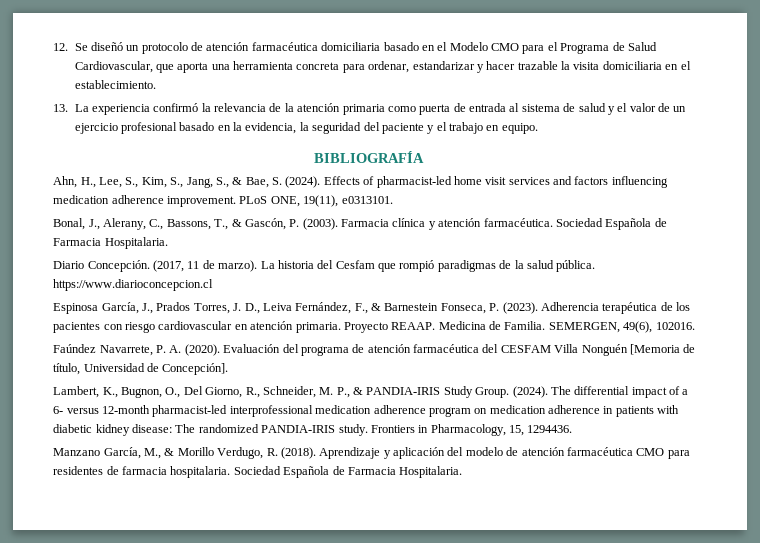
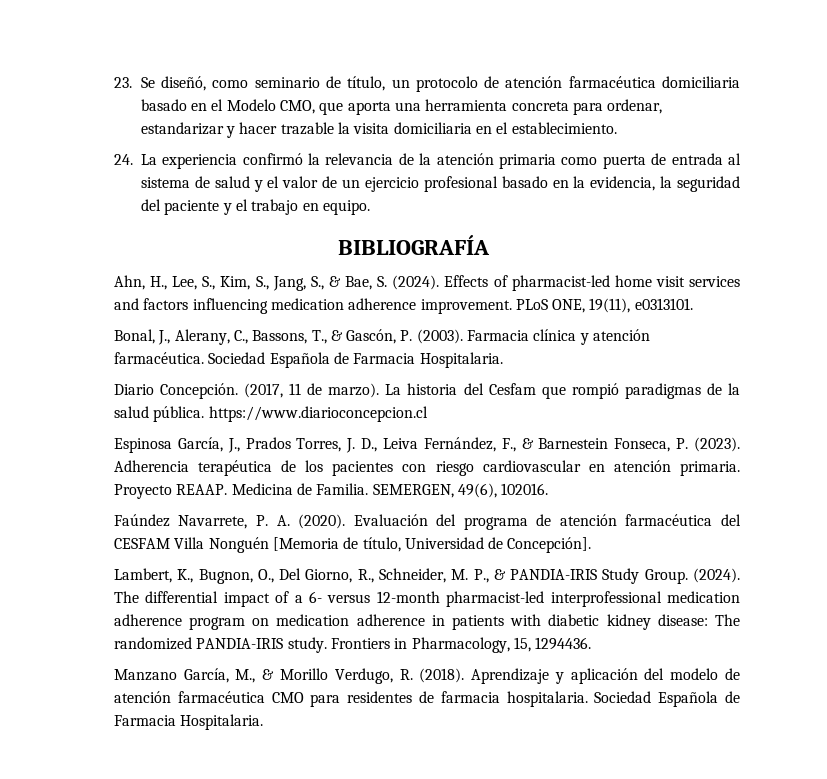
[53,42,123,51] 12. Se diseñó -> [113,76,386,91] 23. Se diseñó, como seminario de título,
[491,42,657,54] [74,61,153,73] CMO para el Programa de Salud Cardiovascular, -> [280,100,316,114] CMO,
[53,104,69,112] 13. -> [113,154,133,165] 24.

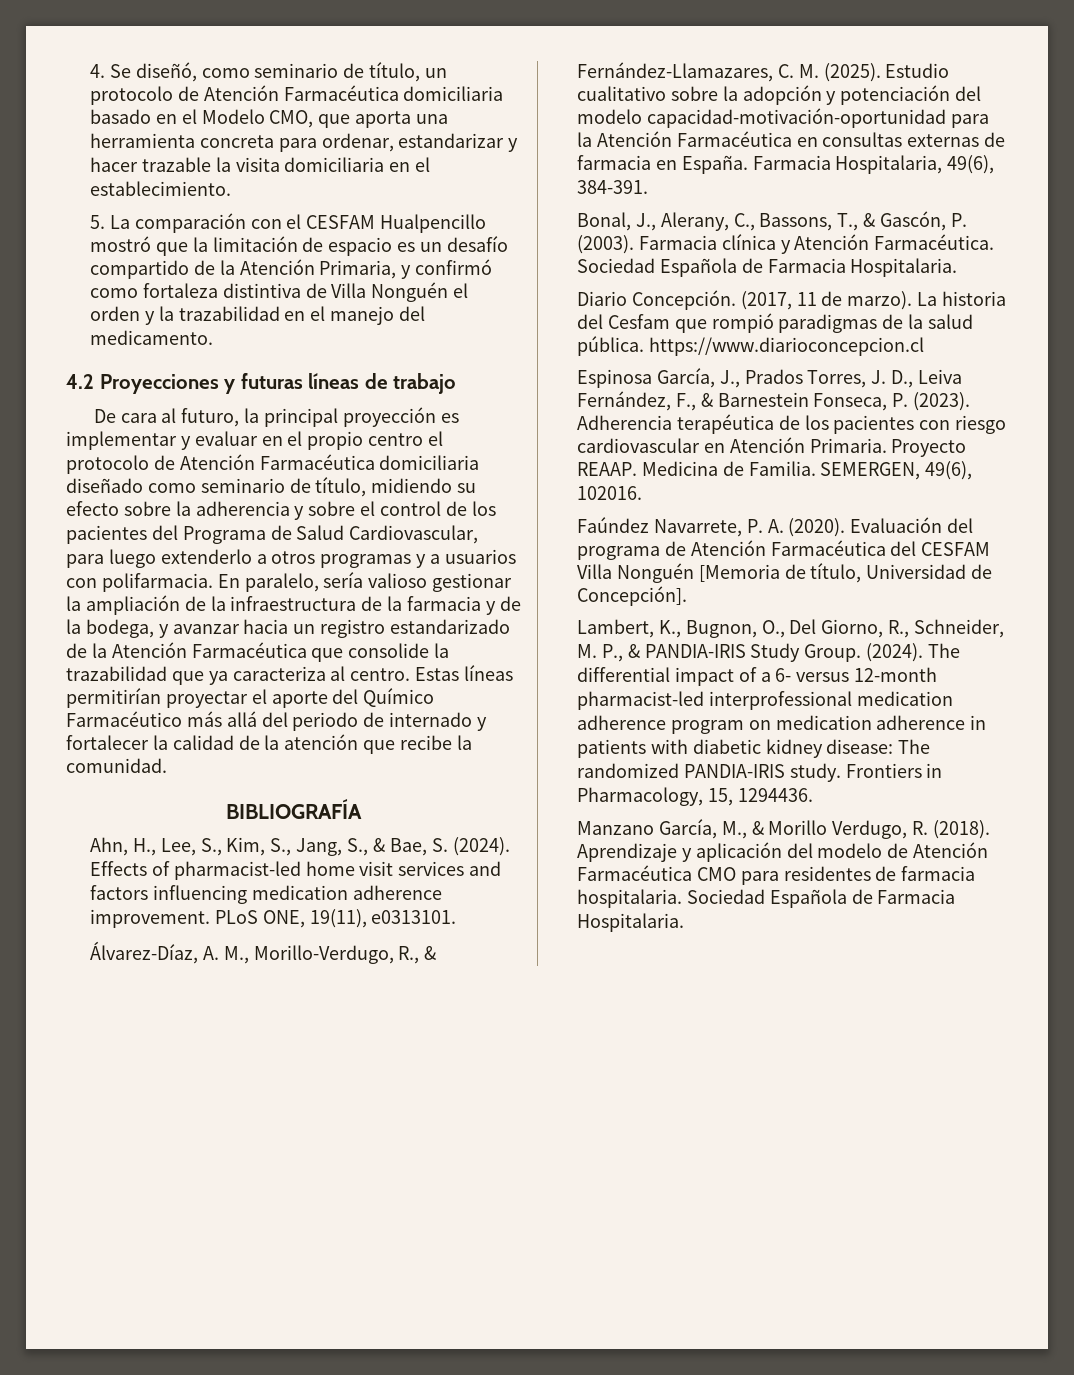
[113,77,132,88] 23. -> [90,64,106,78] 4.
[505,76,656,88] atención farmacéutica -> [203,85,399,101] Atención Farmacéutica
[113,153,741,169] [140,176,740,192] [140,199,370,215] 24. La experiencia confirmó la relevancia de la atención primaria como puerta de entrada al sistema de salud y el valor de un ejercicio profesional basado en la evidencia, la seguridad del paciente y el trabajo en equipo. -> [90,213,487,233] [90,236,508,256] [90,259,493,279] [90,282,469,302] [90,306,426,325] [90,330,214,345] [66,373,457,394] [93,407,459,427] [66,431,444,450] [66,454,480,474] [66,477,477,497] [66,501,496,520] [66,525,479,544] [66,549,516,568] [66,572,513,592] [66,595,521,615] [66,619,511,638] [66,642,450,662] [66,665,514,685] [66,688,435,708] [66,711,488,731] [66,734,472,754] [66,758,167,773] 5. La comparación con el CESFAM Hualpencillo mostró que la limitación de espacio es un desafío compartido de la Atención Primaria, y confirmó como fortaleza distintiva de Villa Nonguén el orden y la trazabilidad en el manejo del medicamento. // 4.2 Proyecciones y futuras líneas de trabajo // De cara al futuro, la principal proyección es implementar y evaluar en el propio centro el protocolo de Atención Farmacéutica domiciliaria diseñado como seminario de título, midiendo su efecto sobre la adherencia y sobre el control de los pacientes del Programa de Salud Cardiovascular, para luego extenderlo a otros programas y a usuarios con polifarmacia. En paralelo, sería valioso gestionar la ampliación de la infraestructura de la farmacia y de la bodega, y avanzar hacia un registro estandarizado de la Atención Farmacéutica que consolide la trazabilidad que ya caracteriza al centro. Estas líneas permitirían proyectar el aporte del Químico Farmacéutico más allá del periodo de internado y fortalecer la calidad de la atención que recibe la comunidad.
(693, 304) none -> [90,941,437,964] [577,62,950,82] [577,85,982,105] [577,108,989,128] [577,131,1006,147] [577,155,995,174] [577,180,649,194] // Álvarez-Díaz, A. M., Morillo-Verdugo, R., & Fernández-Llamazares, C. M. (2025). Estudio cualitativo sobre la adopción y potenciación del modelo capacidad-motivación-oportunidad para la Atención Farmacéutica en consultas externas de farmacia en España. Farmacia Hospitalaria, 49(6), 384-391.
[593,329,651,341] [113,352,204,364] atención farmacéutica. -> [794,234,995,250] Atención Farmacéutica.
[613,460,740,476] atención primaria. -> [729,437,887,453] Atención Primaria.
[559,514,713,526] atención farmacéutica -> [690,540,886,556] Atención Farmacéutica
[113,691,265,703] atención farmacéutica -> [913,842,989,858] [577,865,693,881] Atención Farmacéutica

